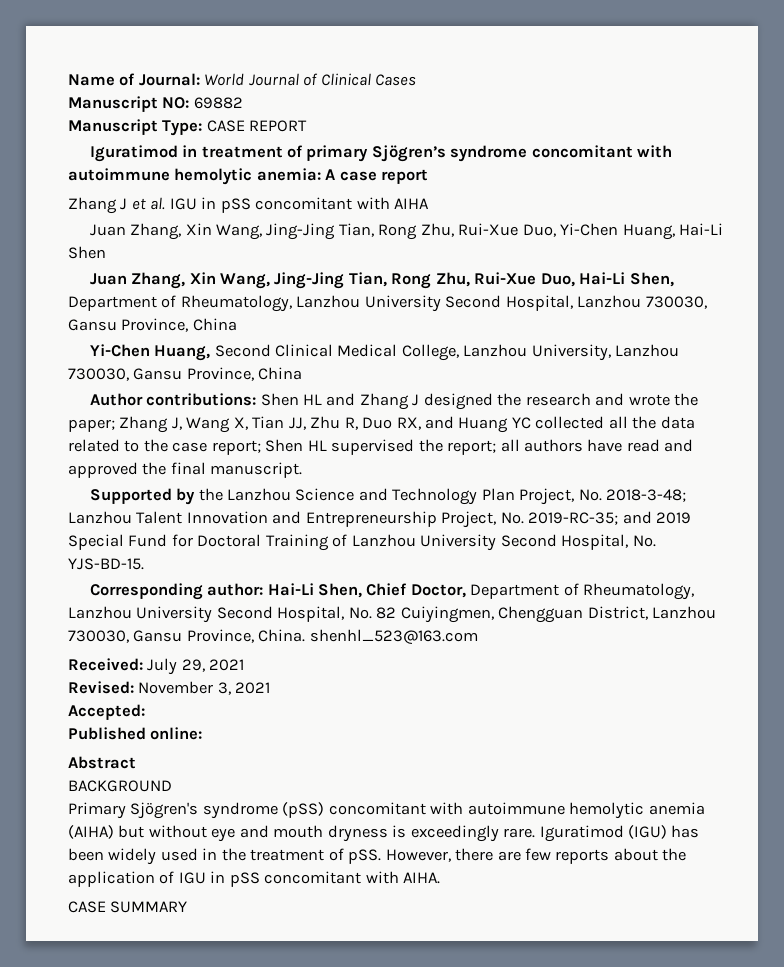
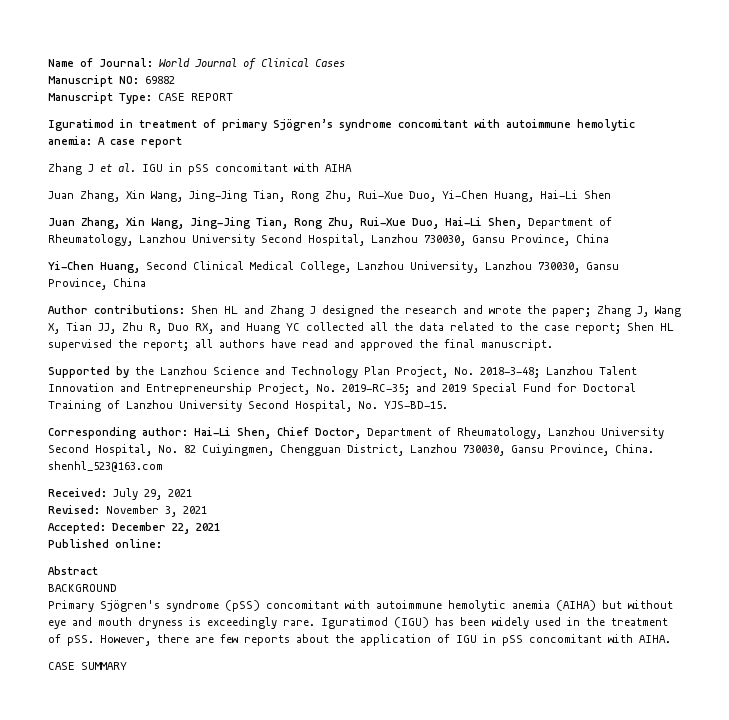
(145, 712) none -> [112,522,220,534] December 22, 2021

